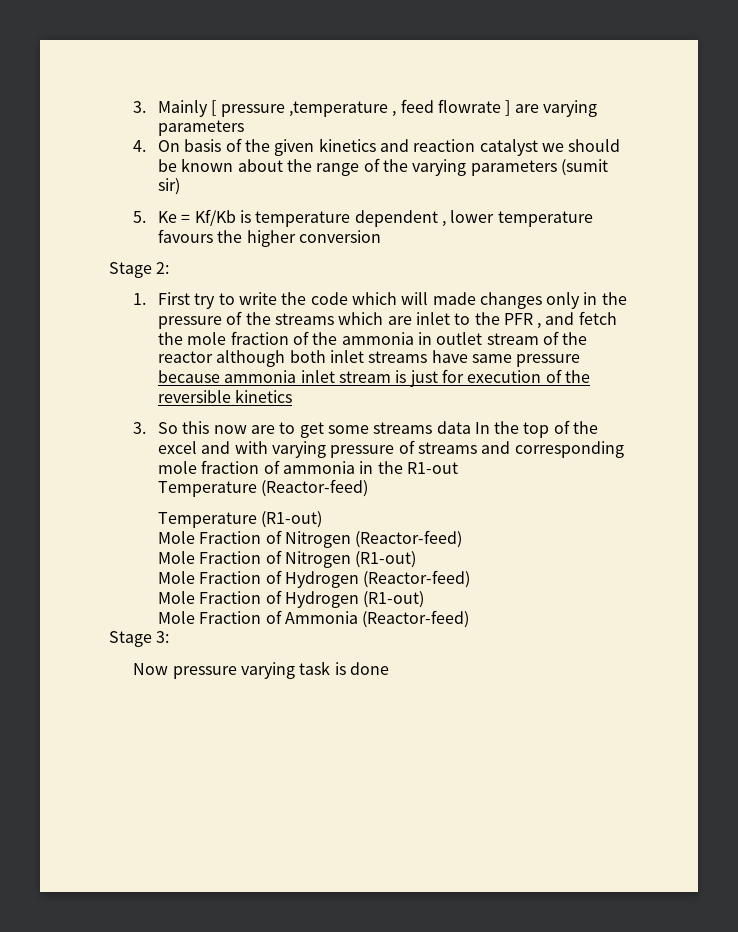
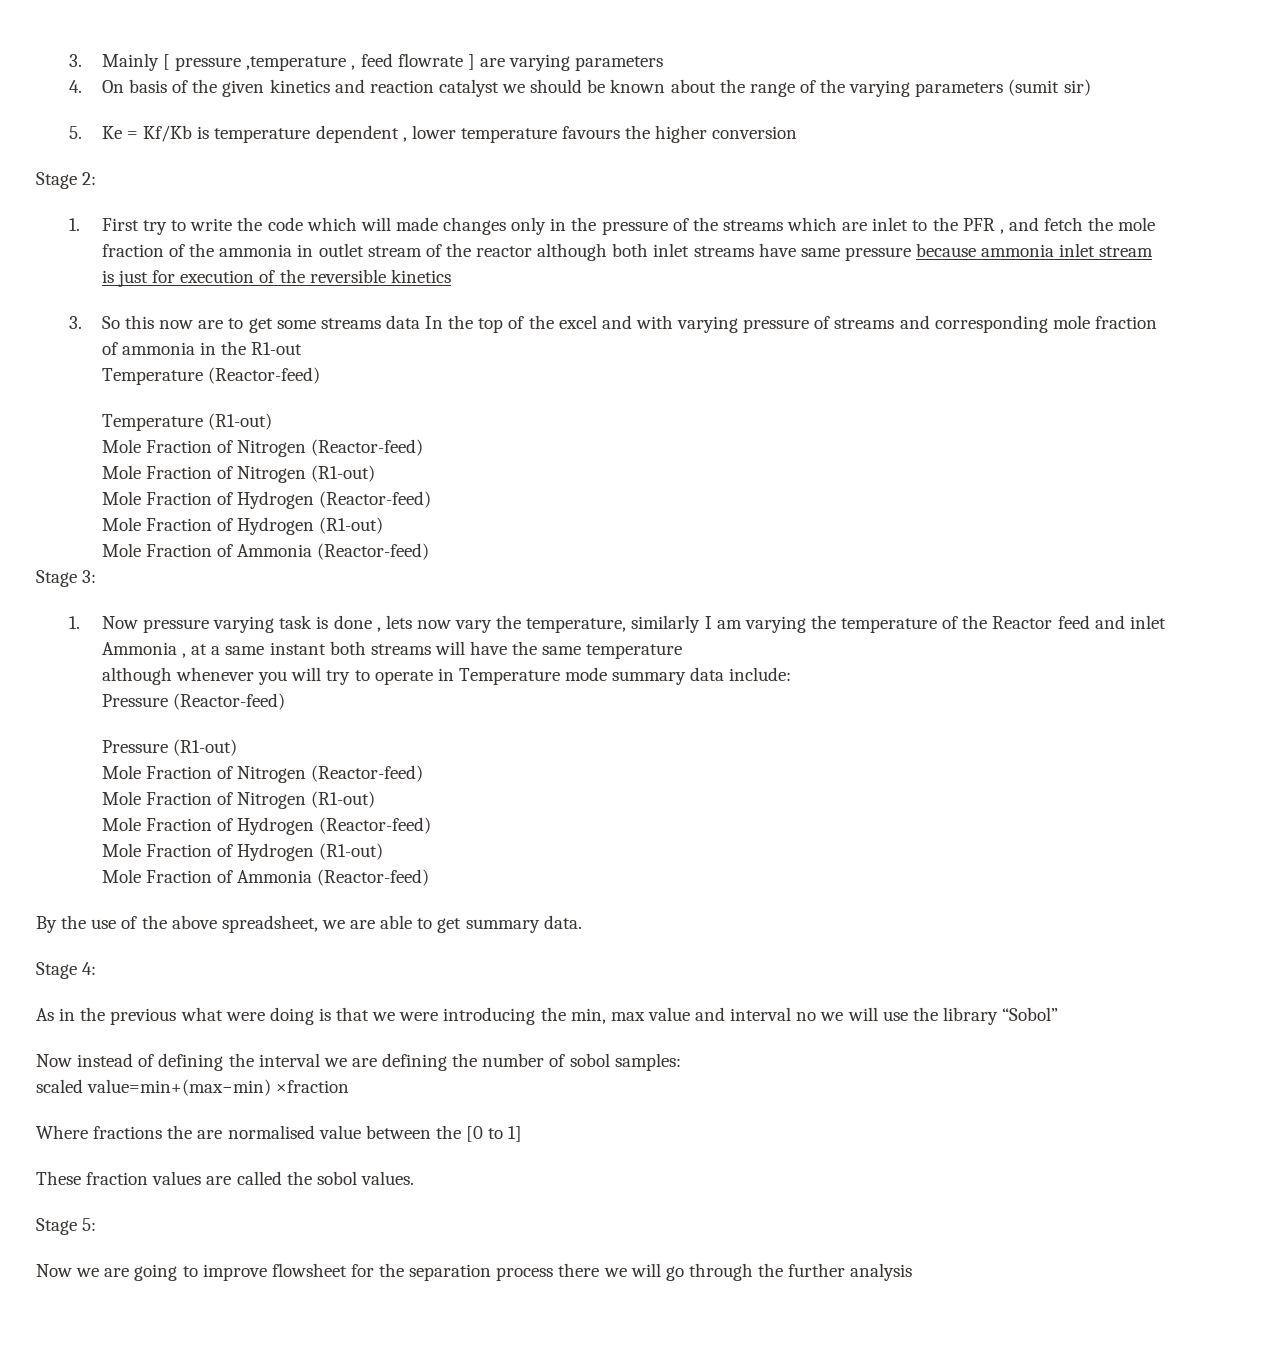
(170, 637) none -> [68,616,80,629] 1.
(390, 668) none -> [376,615,1166,633] [101,641,683,659] [101,667,792,685] [101,693,285,710] [101,739,237,756] [101,765,424,783] [101,791,376,809] [101,817,432,835] [101,843,384,861] [101,869,430,886] [36,915,582,933] [36,962,97,979] [36,1007,1059,1025] [36,1053,681,1071] [36,1079,350,1096] [36,1125,523,1142] [36,1171,414,1185] [36,1218,97,1235] [36,1263,913,1281] , lets now vary the temperature, similarly I am varying the temperature of the Reactor feed and inlet Ammonia , at a same instant both streams will have the same temperature // although whenever you will try to operate in Temperature mode summary data include: // Pressure (Reactor-feed) // Pressure (R1-out) // Mole Fraction of Nitrogen (Reactor-feed) // Mole Fraction of Nitrogen (R1-out) // Mole Fraction of Hydrogen (Reactor-feed) // Mole Fraction of Hydrogen (R1-out) // Mole Fraction of Ammonia (Reactor-feed) // By the use of the above spreadsheet, we are able to get summary data. // Stage 4: // As in the previous what were doing is that we were introducing the min, max value and interval no we will use the library “Sobol” // Now instead of defining the interval we are defining the number of sobol samples: // scaled value=min+(max−min) ×fraction // Where fractions the are normalised value between the [0 to 1] // These fraction values are called the sobol values. // Stage 5: // Now we are going to improve flowsheet for the separation process there we will go through the further analysis

